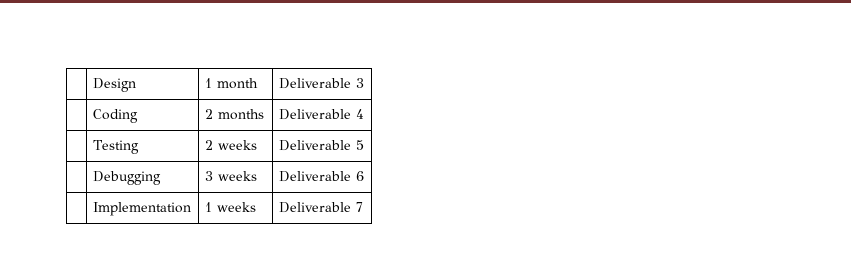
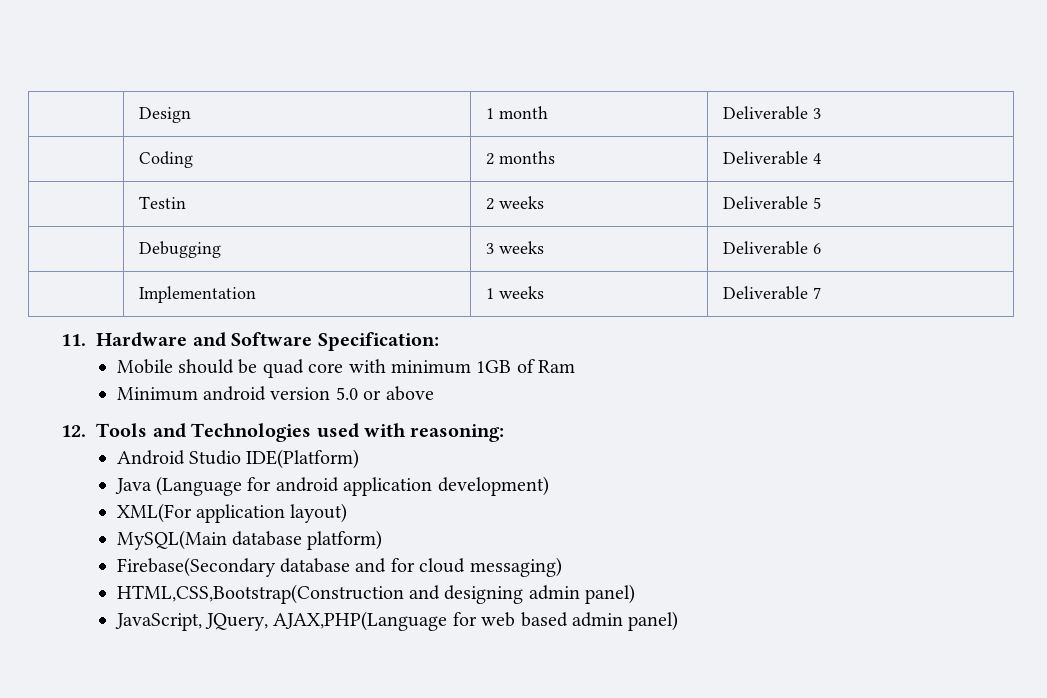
[92,140,139,154] Testing -> [138,196,186,209] Testin
(363, 207) none -> [61,332,439,351] [116,359,576,378] [116,386,434,401] [61,423,505,442] [116,449,360,469] [114,476,549,496] [116,503,348,523] [116,530,383,550] [116,557,562,577] [116,584,636,604] [114,611,679,631] // 11. Hardware and Software Specification: // Mobile should be quad core with minimum 1GB of Ram // Minimum android version 5.0 or above // 12. Tools and Technologies used with reasoning: // Android Studio IDE(Platform) // Java (Language for android application development) // XML(For application layout) // MySQL(Main database platform) // Firebase(Secondary database and for cloud messaging) // HTML,CSS,Bootstrap(Construction and designing admin panel) // JavaScript, JQuery, AJAX,PHP(Language for web based admin panel)

